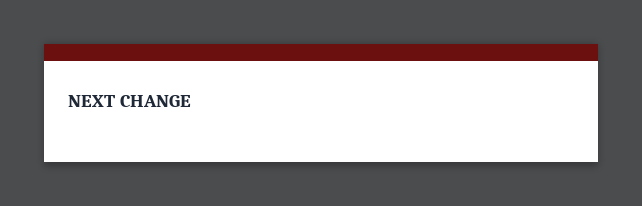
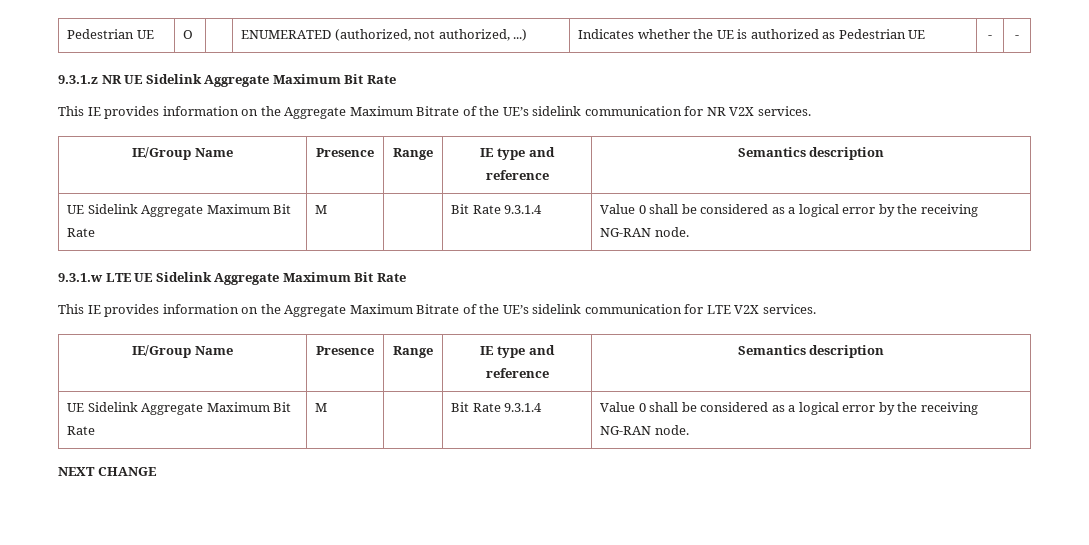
(68, 101) none -> [67,29,154,39] [183,30,194,39] [241,29,528,41] [578,29,926,39] [988,35,992,39] [1015,35,1019,39] [58,74,396,87] [58,106,811,119] [132,147,233,160] [316,148,374,157] [393,148,433,160] [480,147,555,160] [485,170,549,180] [737,147,885,160] [67,204,292,217] [67,228,96,237] [315,205,328,214] [451,204,543,214] [600,204,978,217] [600,227,689,237] [58,272,406,285] [58,304,816,317] [132,345,233,358] [316,346,374,355] [393,346,433,358] [480,345,555,358] [485,368,549,378] [737,345,885,358] [67,402,292,415] [67,426,96,435] [315,403,328,412] [451,402,543,412] [600,402,978,415] [600,425,689,435] Pedestrian UE | O | | ENUMERATED (authorized, not authorized, ...) | Indicates whether the UE is authorized as Pedestrian UE | - | - // 9.3.1.z NR UE Sidelink Aggregate Maximum Bit Rate // This IE provides information on the Aggregate Maximum Bitrate of the UE’s sidelink communication for NR V2X services. // IE/Group Name | Presence | Range | IE type and reference | Semantics description // UE Sidelink Aggregate Maximum Bit Rate | M | | Bit Rate 9.3.1.4 | Value 0 shall be considered as a logical error by the receiving NG-RAN node. // 9.3.1.w LTE UE Sidelink Aggregate Maximum Bit Rate // This IE provides information on the Aggregate Maximum Bitrate of the UE’s sidelink communication for LTE V2X services. // IE/Group Name | Presence | Range | IE type and reference | Semantics description // UE Sidelink Aggregate Maximum Bit Rate | M | | Bit Rate 9.3.1.4 | Value 0 shall be considered as a logical error by the receiving NG-RAN node. //

